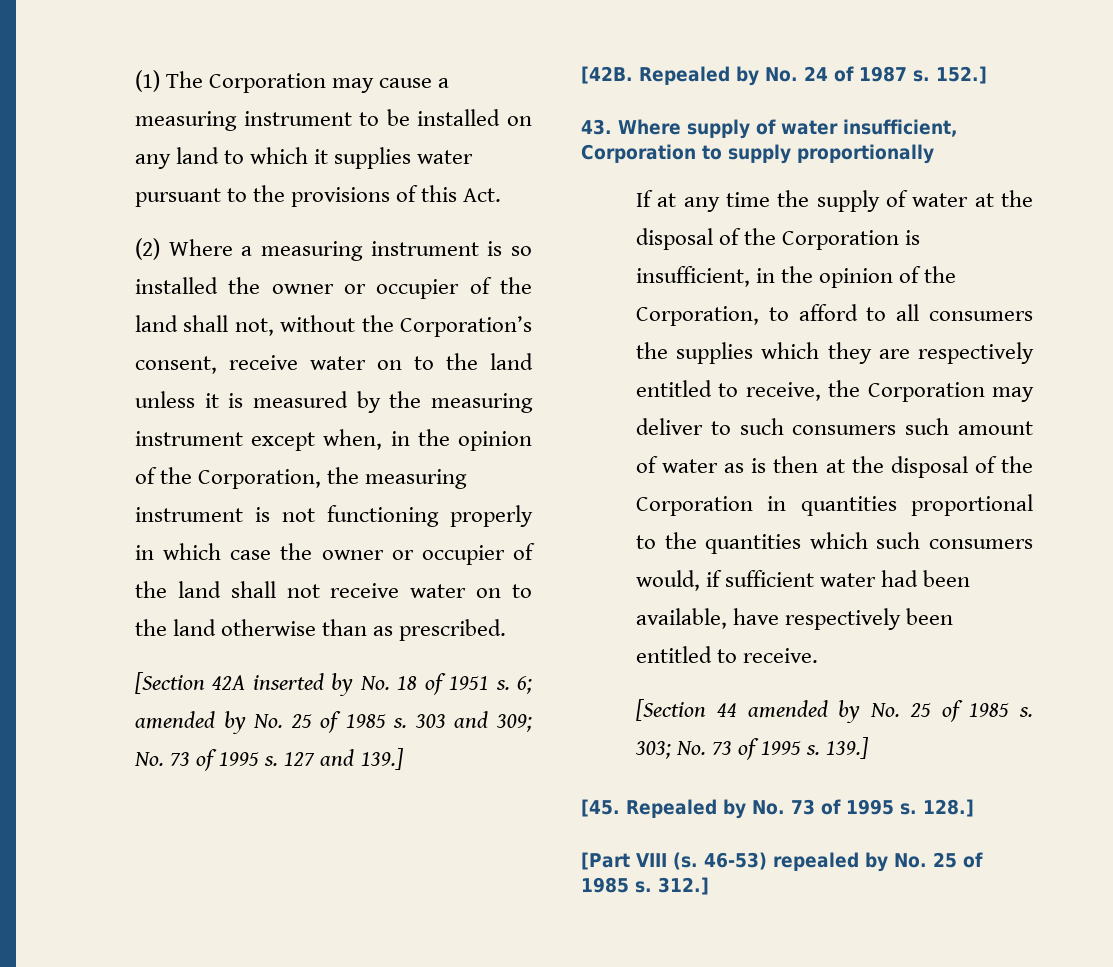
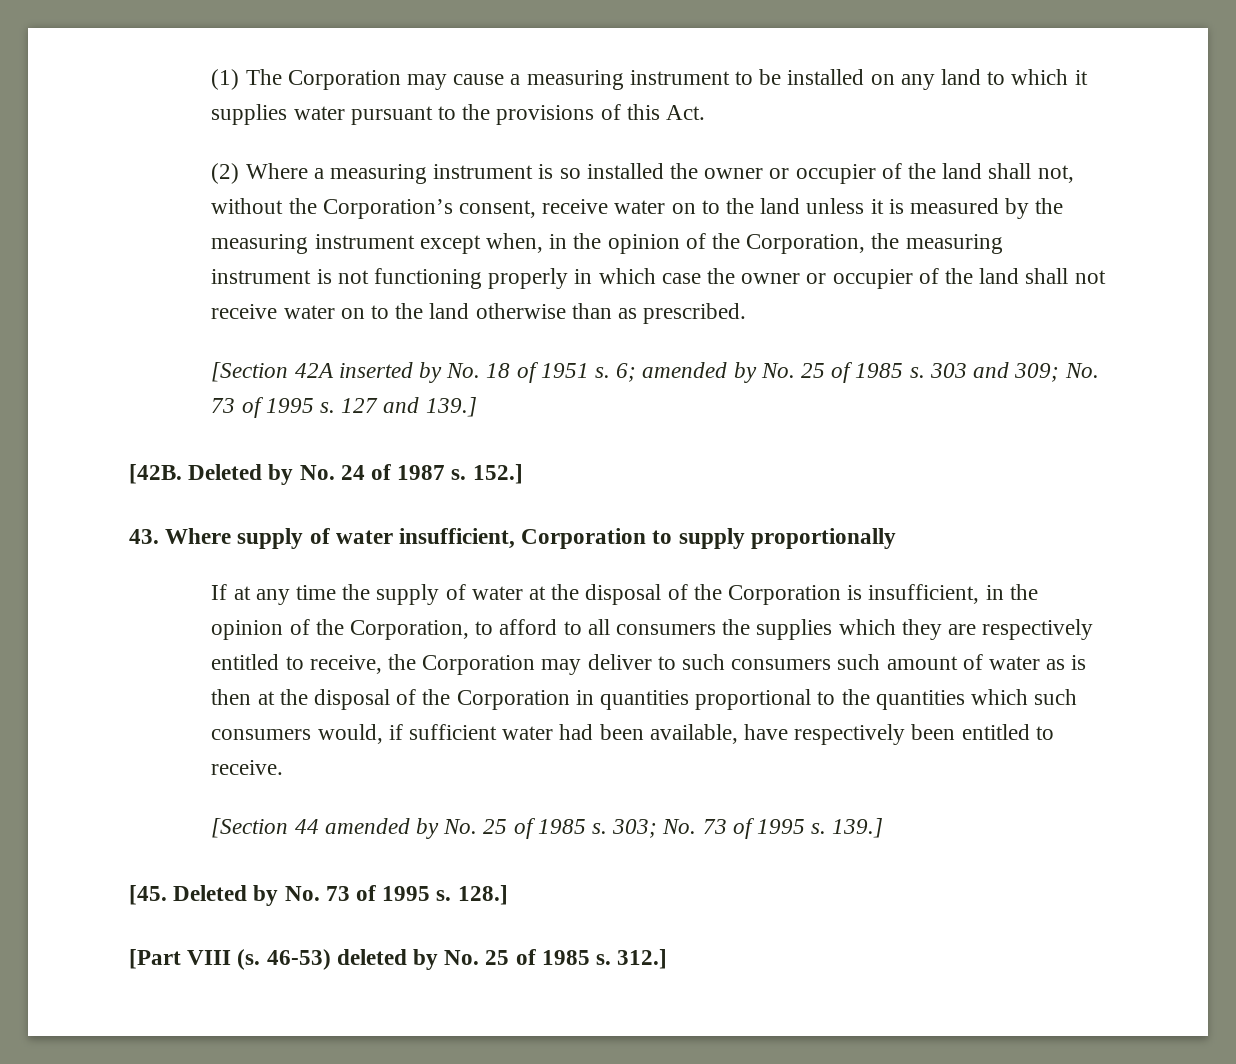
[639,66,730,85] Repealed -> [188,464,263,480] Deleted
[626,799,717,818] Repealed -> [173,885,248,901] Deleted
[773,852,859,871] repealed -> [336,949,407,965] deleted

